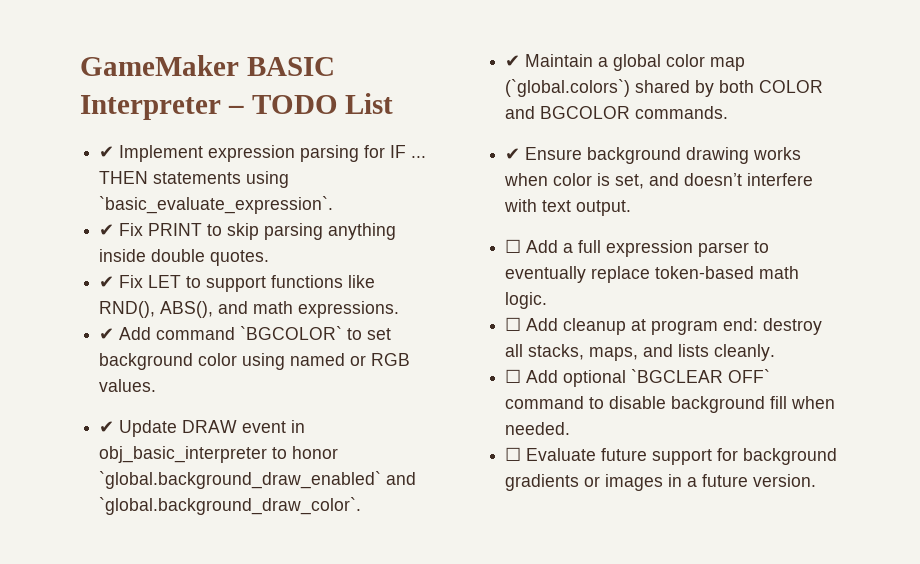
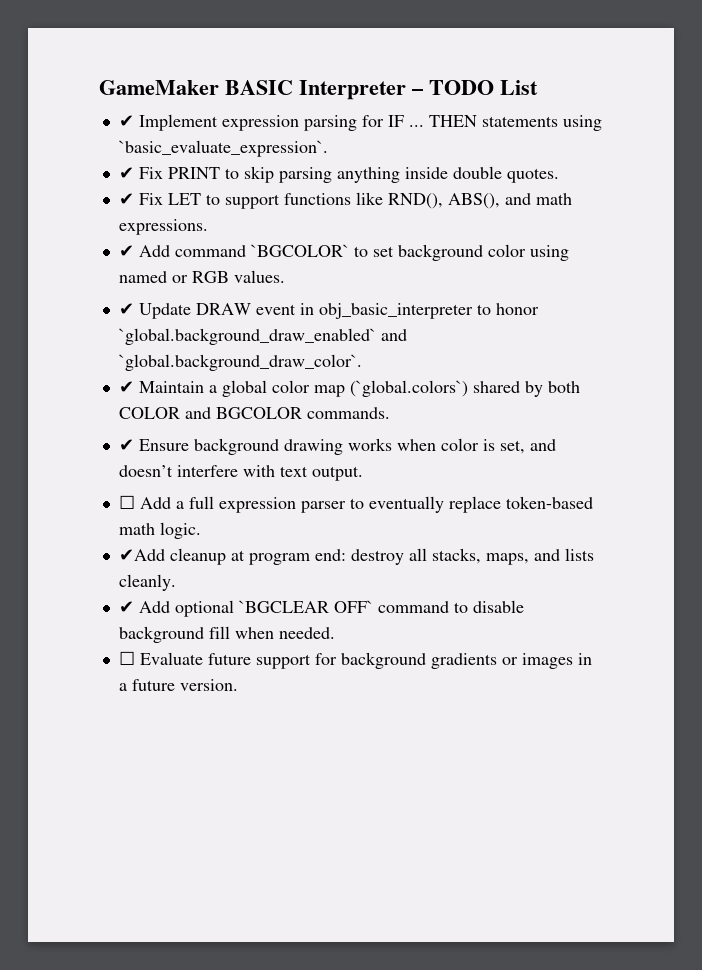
[505,317,559,331] ☐ Add -> [118,549,165,561] ✔Add
[505,369,522,383] ☐ -> [118,601,134,613] ✔

